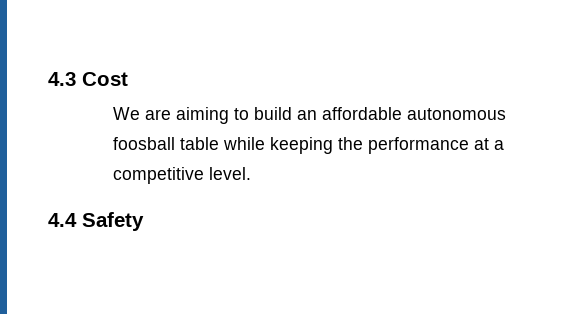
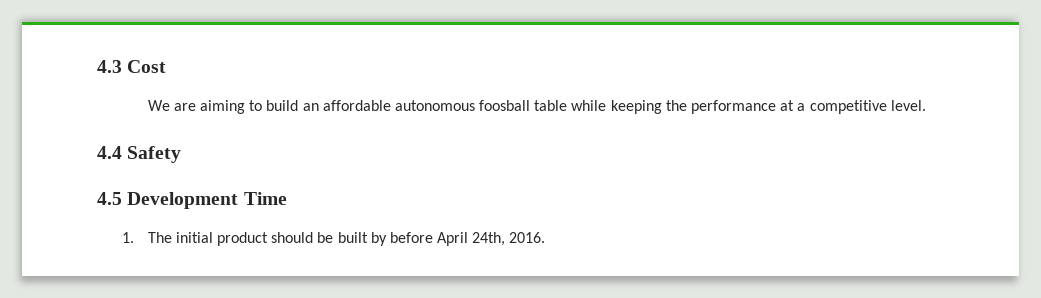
(144, 221) none -> [97,192,287,209] [122,232,546,246] // 4.5 Development Time // 1. The initial product should be built by before April 24th, 2016.

